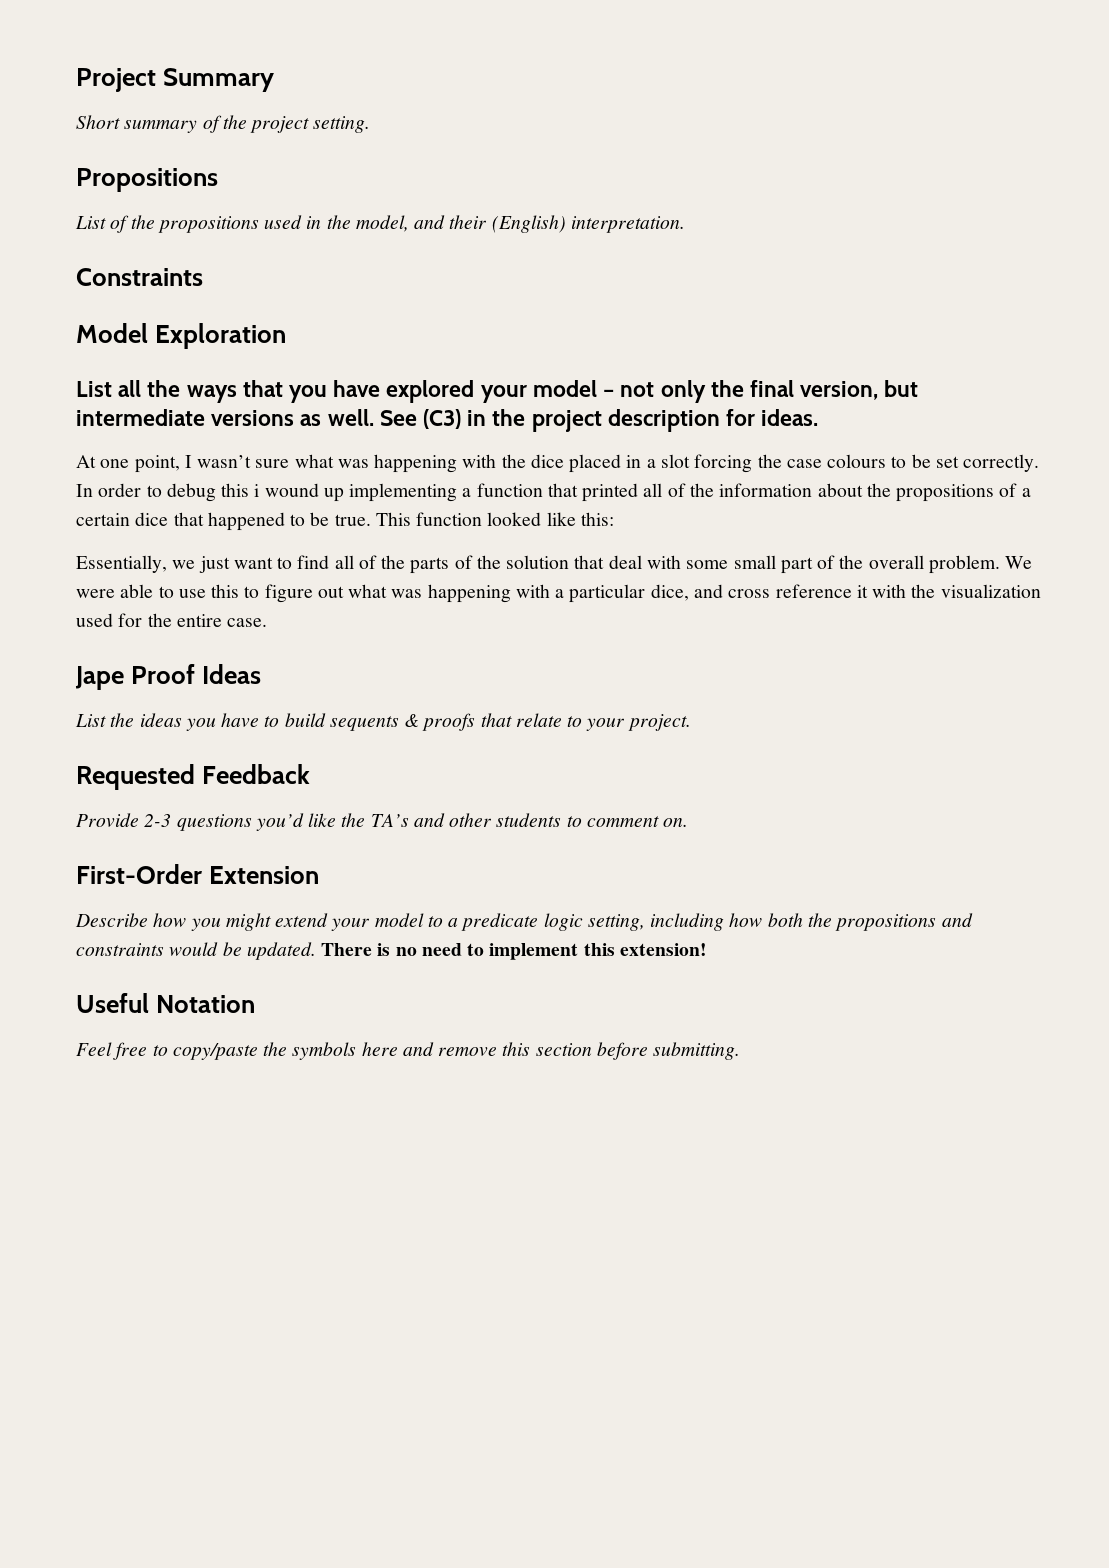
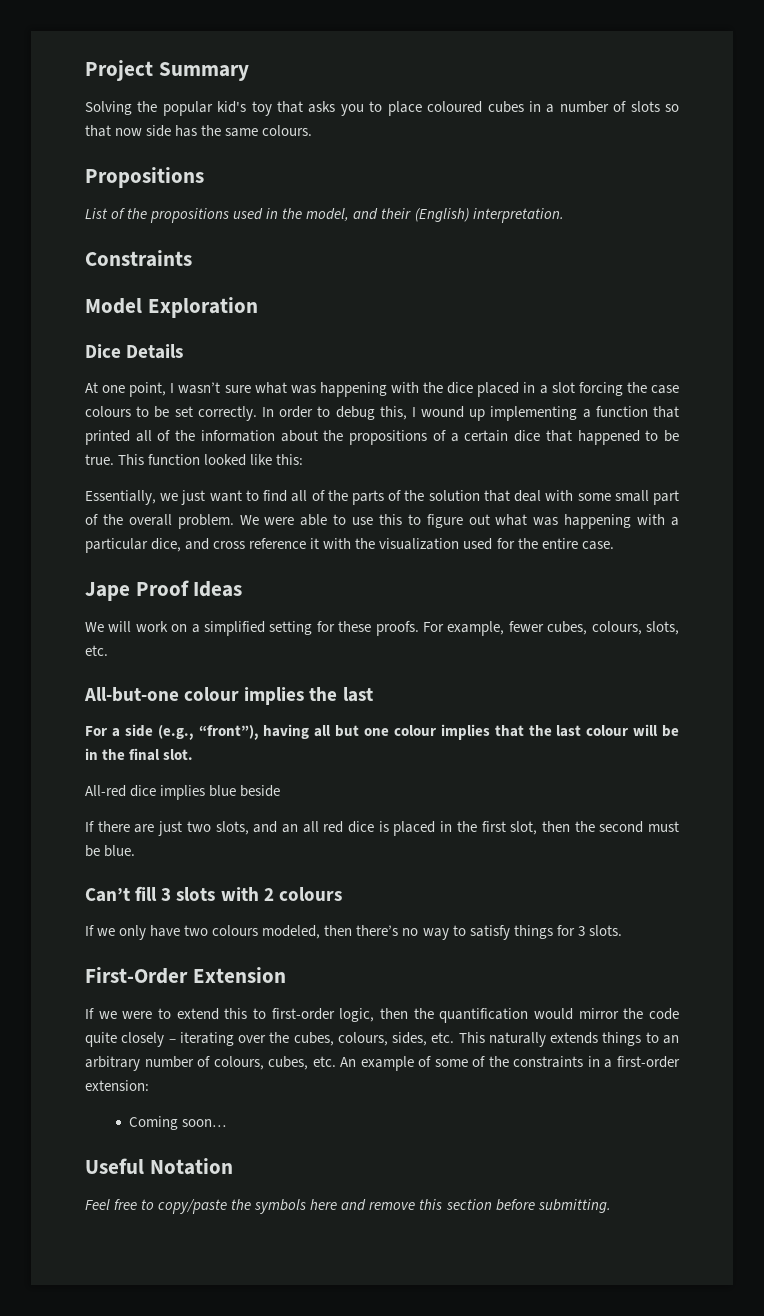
[76,115,371,133] Short summary of the project setting. -> [85,101,680,116] [85,125,313,137] Solving the popular kid's toy that asks you to place coloured cubes in a number of slots so that now side has the same colours.
[76,380,919,403] [76,409,819,432] List all the ways that you have explored your model – not only the final version, but intermediate versions as well. See (C3) in the project description for ideas. -> [85,344,184,359] Dice Details
[221,483,260,497] this i -> [379,406,416,420] this, I
[75,713,691,731] [76,764,311,790] [76,813,689,831] [76,864,320,884] [75,913,973,931] [76,942,707,960] List the ideas you have to build sequents & proofs that relate to your project. // Requested Feedback // Provide 2-3 questions you’d like the TA’s and other students to comment on. // First-Order Extension // Describe how you might extend your model to a predicate logic setting, including how both the propositions and constraints would be updated. There is no need to implement this extension! -> [85,621,679,636] [85,645,108,656] [84,687,373,705] [85,724,679,740] [85,748,194,761] [85,785,281,800] [85,821,679,836] [85,845,136,857] [85,886,342,902] [85,925,622,940] [85,967,286,984] [85,1008,679,1023] [85,1032,679,1047] [85,1056,681,1071] [85,1080,149,1091] [129,1116,227,1130] We will work on a simplified setting for these proofs. For example, fewer cubes, colours, slots, etc. // All-but-one colour implies the last // For a side (e.g., “front”), having all but one colour implies that the last colour will be in the final slot. // All-red dice implies blue beside // If there are just two slots, and an all red dice is placed in the first slot, then the second must be blue. // Can’t fill 3 slots with 2 colours // If we only have two colours modeled, then there’s no way to satisfy things for 3 slots. // First-Order Extension // If we were to extend this to first-order logic, then the quantification would mirror the code quite closely – iterating over the cubes, colours, sides, etc. This naturally extends things to an arbitrary number of colours, cubes, etc. An example of some of the constraints in a first-order extension: // Coming soon…

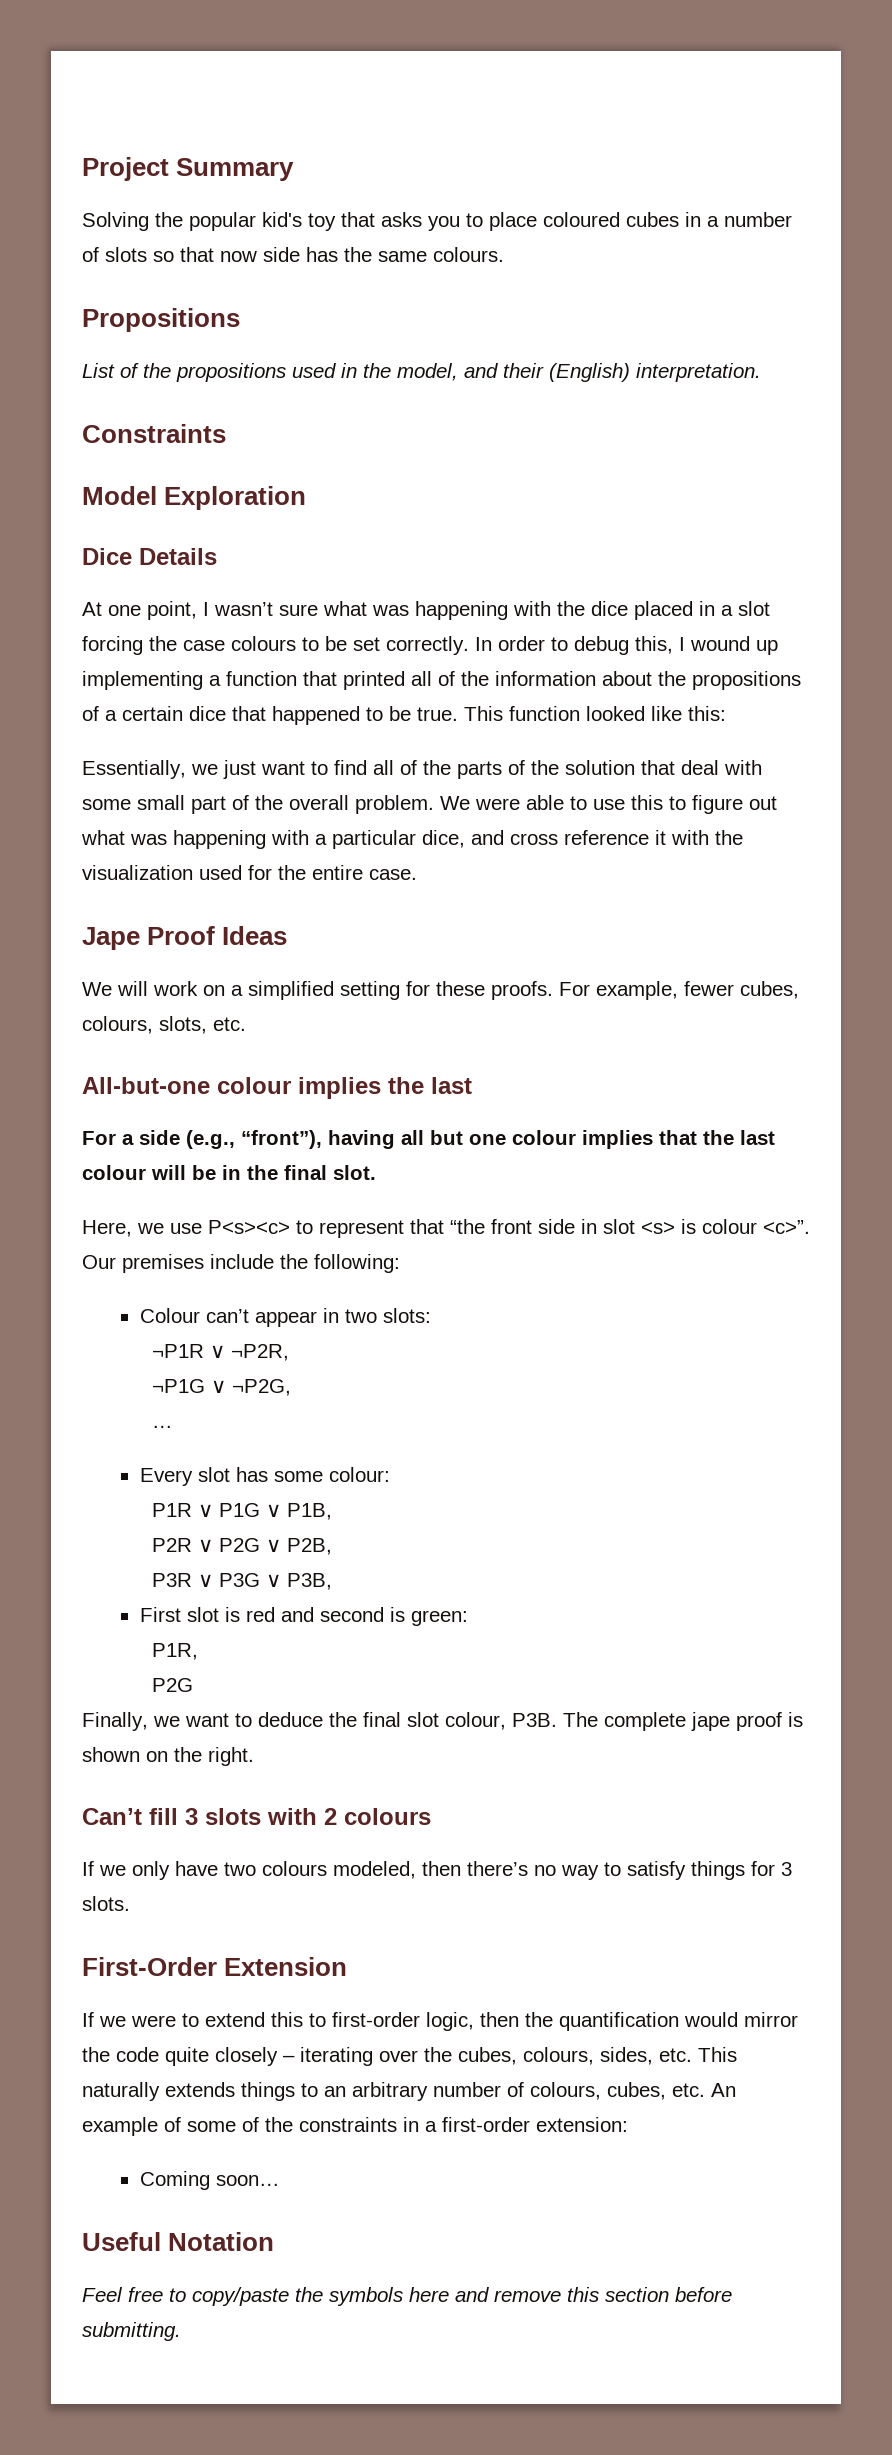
[85,785,281,800] [85,821,679,836] [85,845,136,857] All-red dice implies blue beside // If there are just two slots, and an all red dice is placed in the first slot, then the second must be blue. -> [82,1219,810,1238] [82,1254,400,1273] [139,1308,431,1327] [152,1344,290,1361] [152,1379,292,1396] [152,1425,174,1428] [139,1467,390,1486] [152,1503,333,1520] [152,1538,333,1555] [152,1573,333,1590] [139,1607,468,1626] [152,1643,199,1660] [152,1678,194,1692] [82,1712,803,1731] [82,1747,254,1766] Here, we use P<s><c> to represent that “the front side in slot <s> is colour <c>”. Our premises include the following: // Colour can’t appear in two slots: // ¬P1R ∨ ¬P2R, // ¬P1G ∨ ¬P2G, // … // Every slot has some colour: // P1R ∨ P1G ∨ P1B, // P2R ∨ P2G ∨ P2B, // P3R ∨ P3G ∨ P3B, // First slot is red and second is green: // P1R, // P2G // Finally, we want to deduce the final slot colour, P3B. The complete jape proof is shown on the right.

